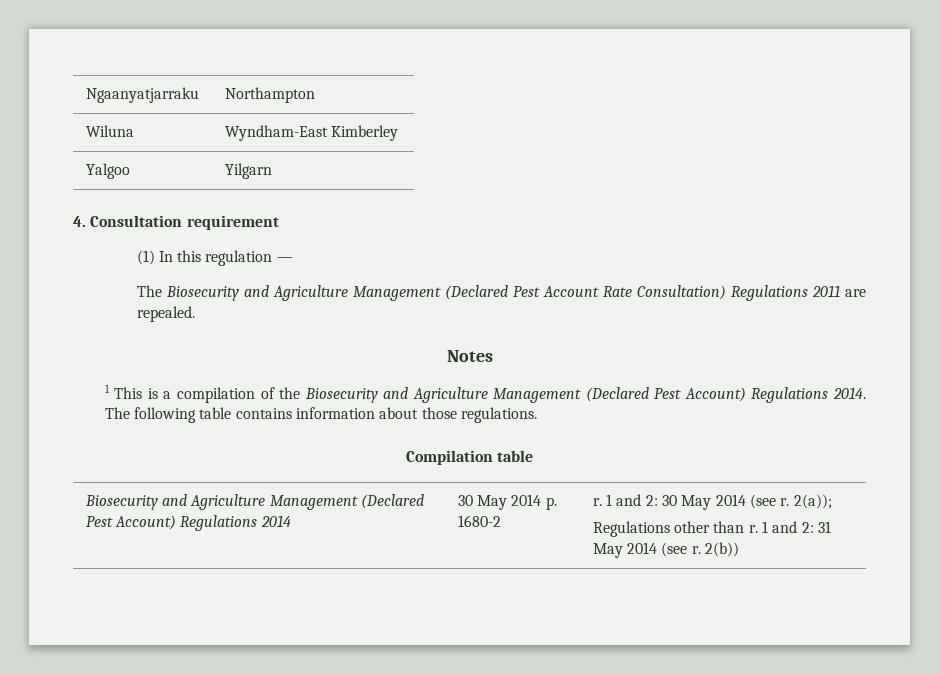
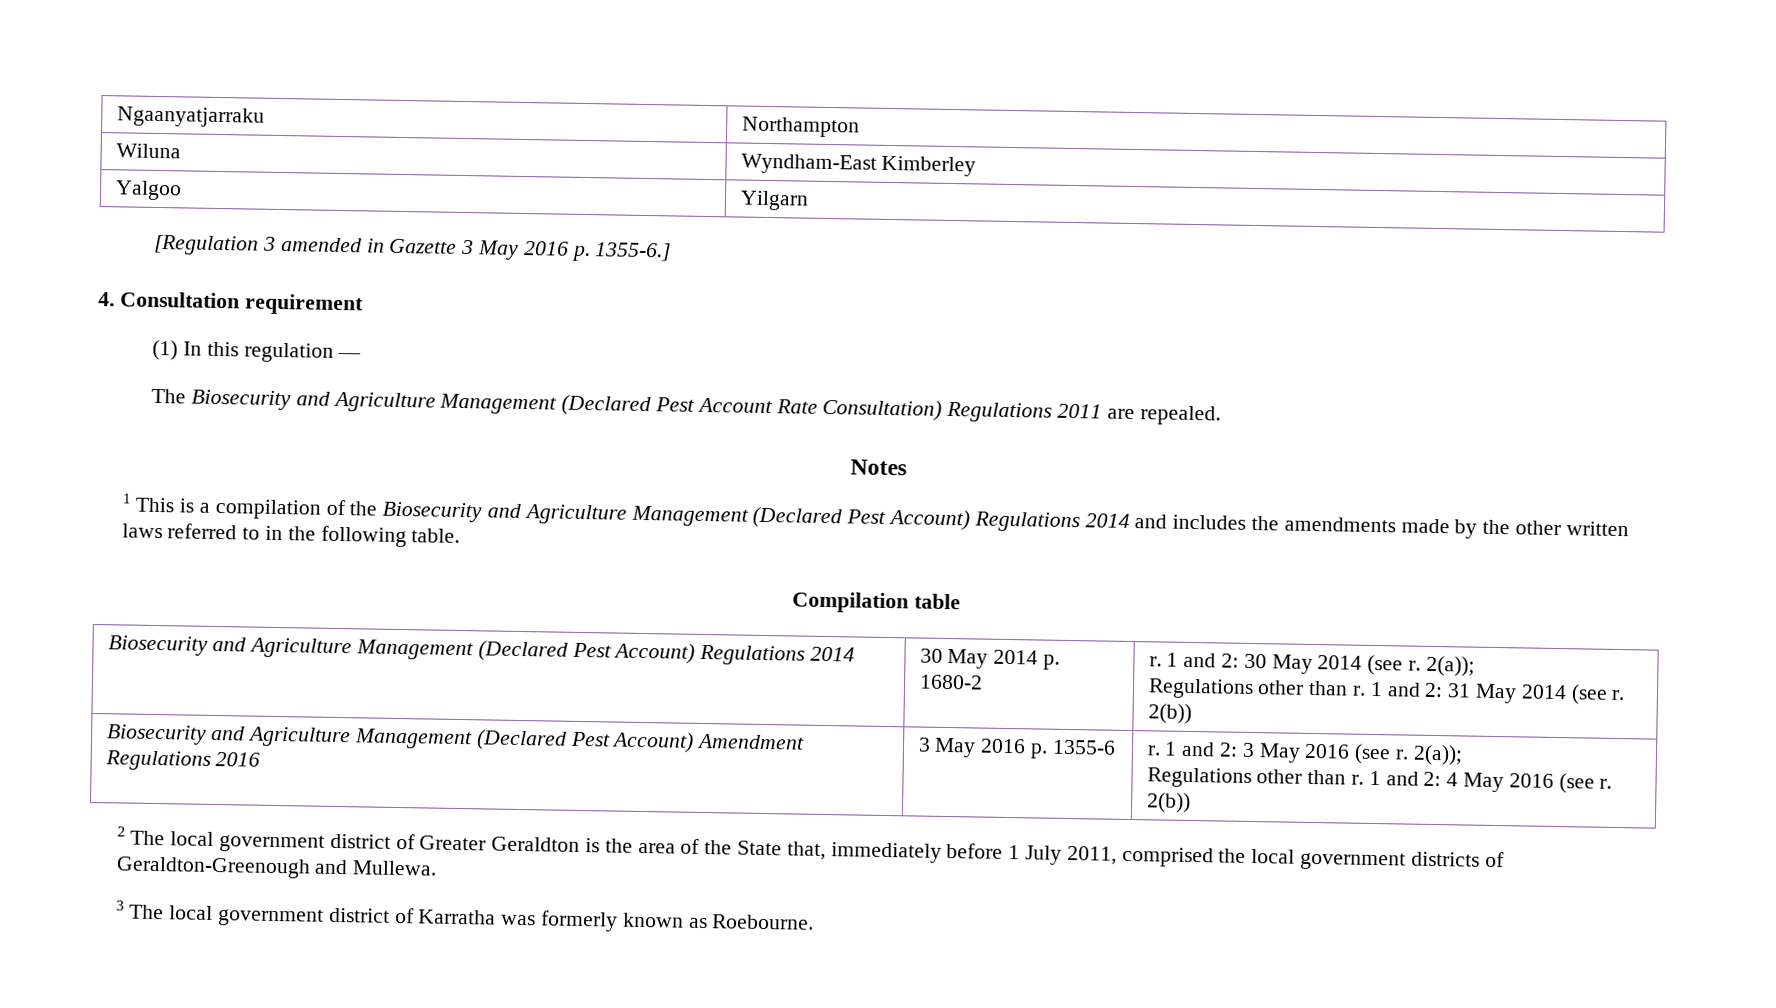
(272, 171) none -> [154,234,672,262] // [Regulation 3 amended in Gazette 3 May 2016 p. 1355-6.]
[833,387,867,399] [104,407,537,423] 2014. The following table contains information about those regulations. -> [1084,513,1629,539] [121,523,461,548] 2014 and includes the amendments made by the other written laws referred to in the following table.
(740, 549) none -> [105,724,806,753] [104,750,261,771] [917,737,1116,759] [1146,741,1463,766] [1146,767,1613,794] [1145,792,1191,813] [116,826,1505,871] [115,856,438,879] [115,900,815,932] // Biosecurity and Agriculture Management (Declared Pest Account) Amendment Regulations 2016 | 3 May 2016 p. 1355-6 | r. 1 and 2: 3 May 2016 (see r. 2(a)); // Regulations other than r. 1 and 2: 4 May 2016 (see r. 2(b)) // 2 The local government district of Greater Geraldton is the area of the State that, immediately before 1 July 2011, comprised the local government districts of Geraldton-Greenough and Mullewa. // 3 The local government district of Karratha was formerly known as Roebourne.

